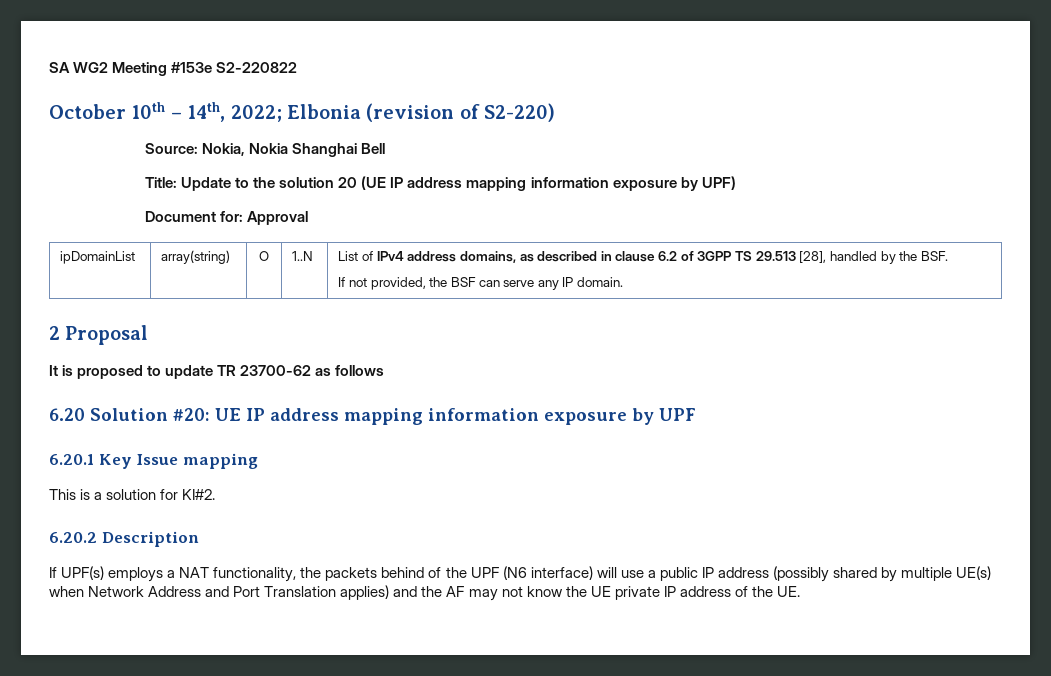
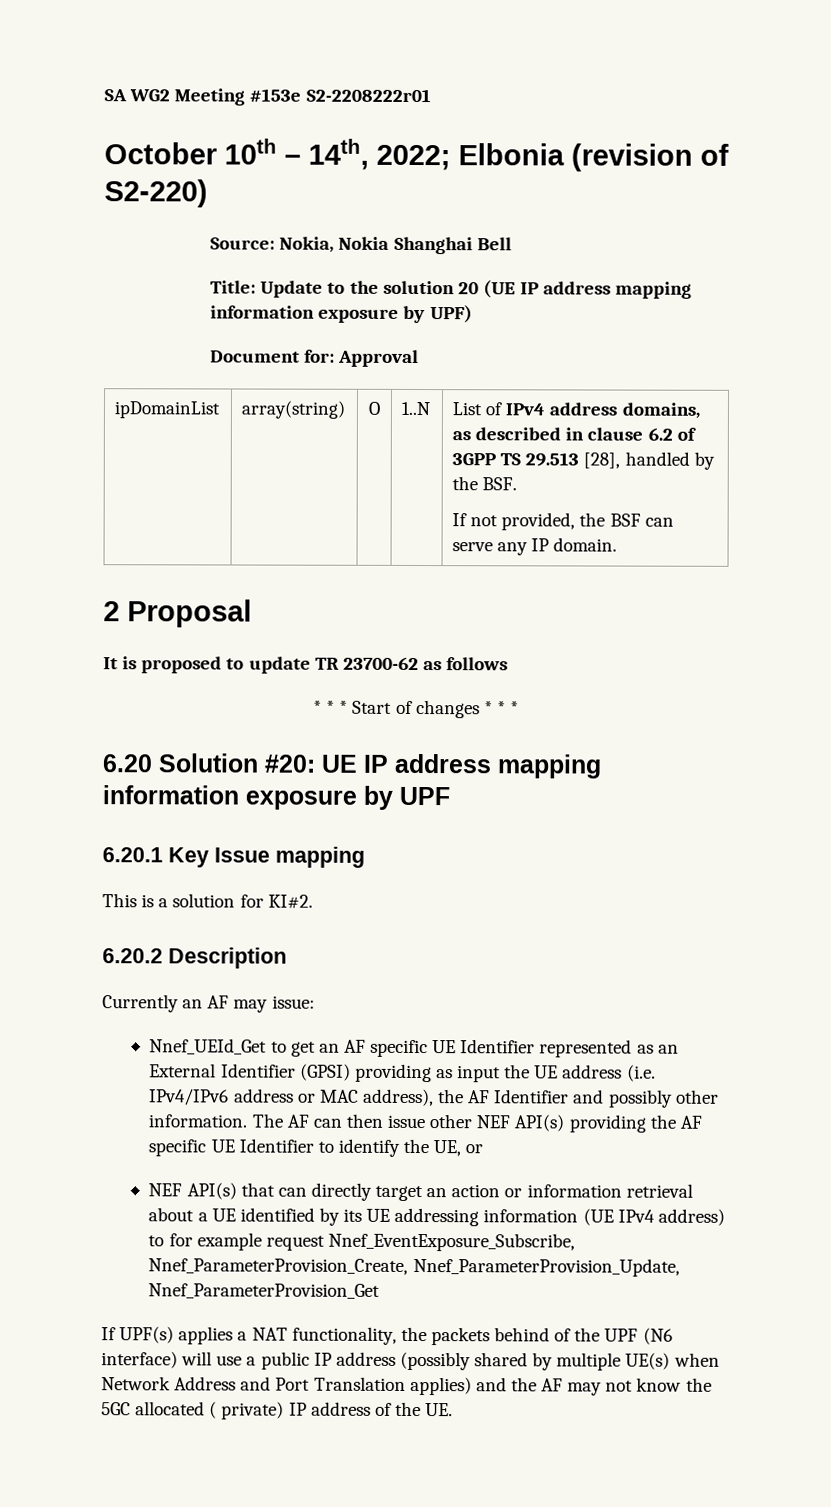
[216,62,298,73] S2-220822 -> [305,88,431,103] S2-2208222r01
(385, 370) none -> [312,699,520,719] // * * * Start of changes * * *
(199, 539) none -> [102,994,315,1013] [149,1038,679,1058] [149,1063,656,1083] [149,1088,719,1108] [148,1113,702,1133] [148,1138,484,1157] [148,1182,693,1202] [148,1207,725,1227] [148,1232,575,1252] [148,1257,680,1277] [148,1283,381,1299] // Currently an AF may issue: // Nnef_UEId_Get to get an AF specific UE Identifier represented as an External Identifier (GPSI) providing as input the UE address (i.e. IPv4/IPv6 address or MAC address), the AF Identifier and possibly other information. The AF can then issue other NEF API(s) providing the AF specific UE Identifier to identify the UE, or // NEF API(s) that can directly target an action or information retrieval about a UE identified by its UE addressing information (UE IPv4 address) to for example request Nnef_EventExposure_Subscribe, Nnef_ParameterProvision_Create, Nnef_ParameterProvision_Update, Nnef_ParameterProvision_Get
[108,567,164,582] employs -> [178,1326,234,1345] applies
[590,586,660,600] UE private -> [101,1401,285,1420] 5GC allocated ( private)

